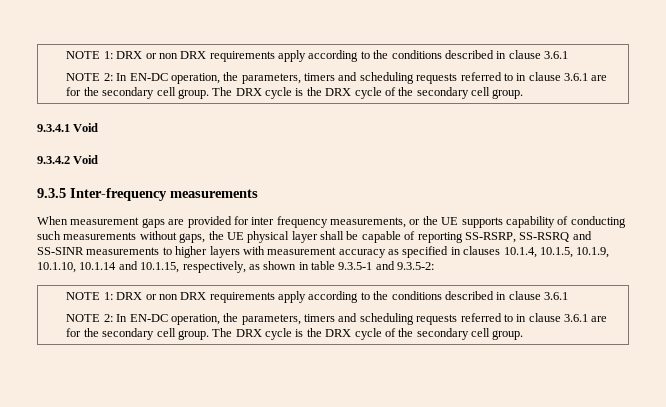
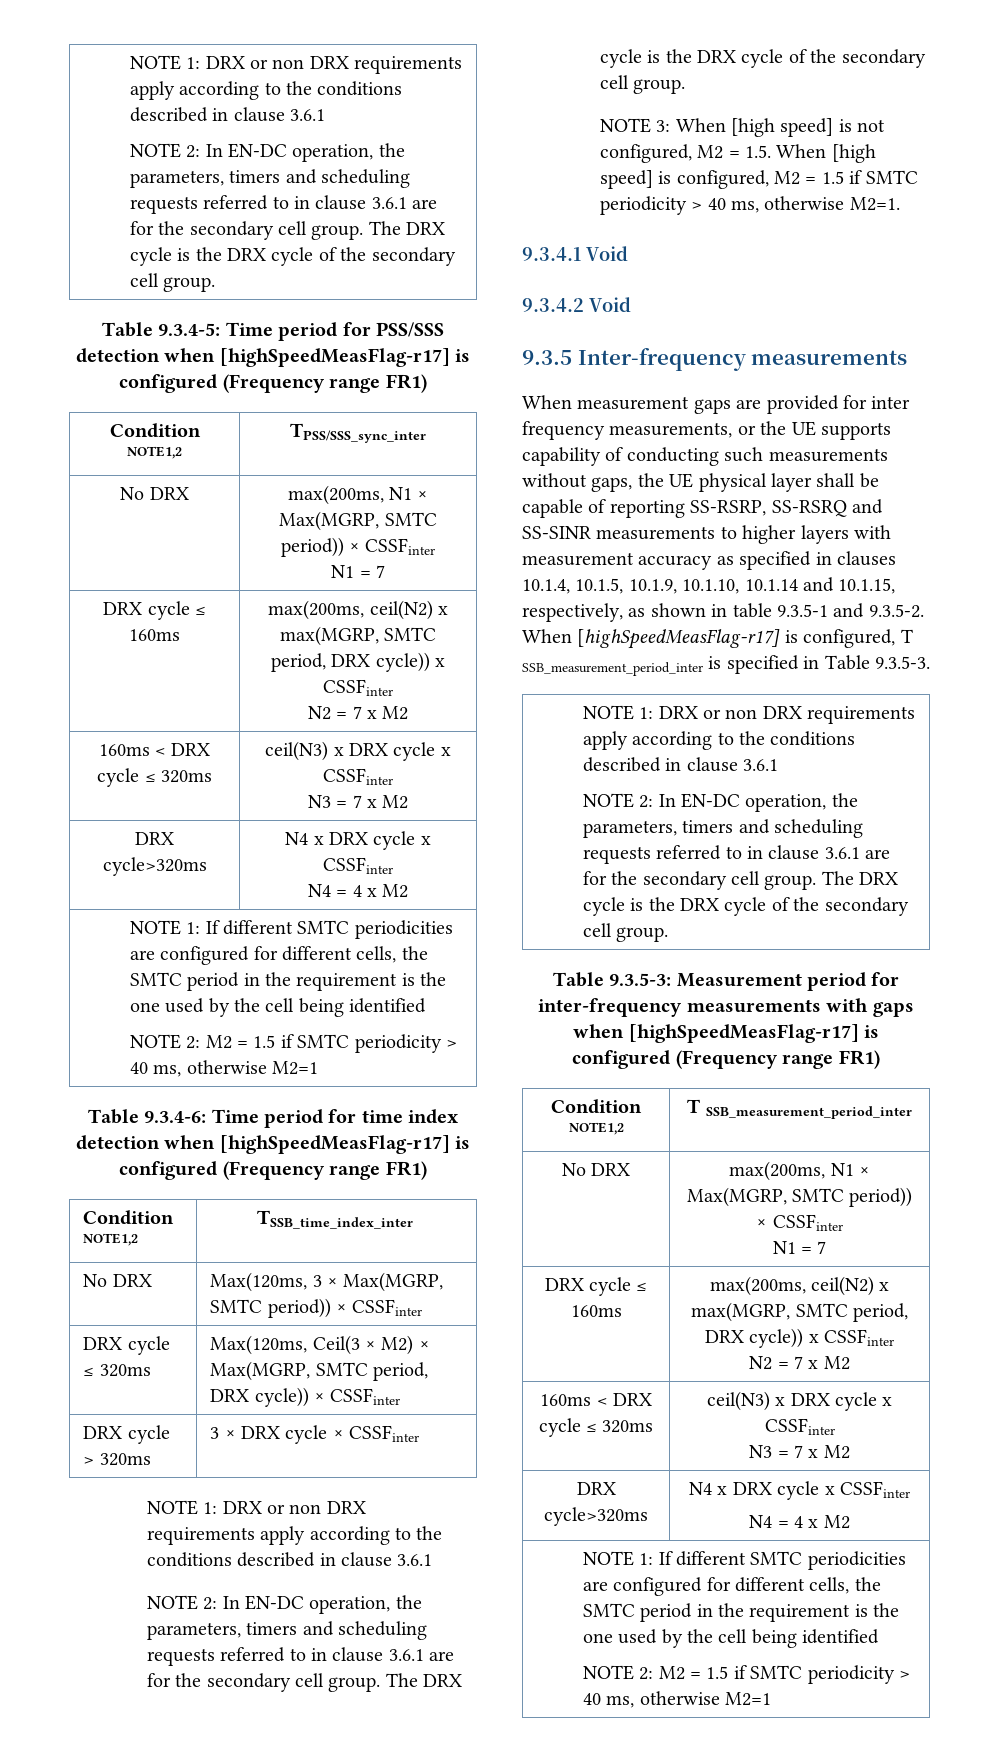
(524, 94) none -> [102,322,444,341] [75,348,471,367] [119,374,427,393] [109,423,201,438] [127,446,182,459] [290,423,426,443] [120,487,189,500] [287,485,429,505] [279,511,437,531] [280,537,436,557] [331,565,385,578] [103,601,206,620] [129,629,180,641] [268,600,448,620] [279,626,437,646] [270,652,446,672] [323,679,393,696] [307,706,409,720] [98,743,211,756] [97,768,212,787] [265,741,451,761] [323,768,393,785] [307,795,409,809] [135,832,174,845] [102,857,207,876] [285,831,431,850] [323,857,393,874] [307,884,409,898] [129,920,453,939] [129,946,428,965] [129,972,447,991] [129,998,427,1017] [129,1034,458,1053] [129,1060,319,1077] [87,1109,460,1128] [75,1135,471,1154] [119,1161,427,1180] [83,1210,175,1225] [83,1233,139,1246] [256,1210,413,1229] [83,1274,152,1287] [210,1272,444,1292] [210,1298,423,1318] [83,1336,170,1355] [83,1364,151,1377] [210,1335,430,1355] [210,1361,428,1381] [210,1387,401,1407] [83,1425,170,1444] [83,1453,151,1466] [210,1425,420,1444] [146,1500,366,1515] [146,1526,443,1545] [146,1552,433,1567] [146,1595,422,1614] [146,1621,428,1640] [146,1647,455,1666] [146,1673,463,1692] [599,49,926,68] [599,75,686,94] [599,118,886,137] [599,144,876,163] [599,170,918,189] [599,196,900,215] // Table 9.3.4-5: Time period for PSS/SSS detection when [highSpeedMeasFlag-r17] is configured (Frequency range FR1) // Condition NOTE1,2 | TPSS/SSS_sync_inter // No DRX | max(200ms, N1 × Max(MGRP, SMTC period)) × CSSFinter // N1 = 7 // DRX cycle ≤ 160ms | max(200ms, ceil(N2) x max(MGRP, SMTC period, DRX cycle)) x CSSFinter // N2 = 7 x M2 // 160ms < DRX cycle ≤ 320ms | ceil(N3) x DRX cycle x CSSFinter // N3 = 7 x M2 // DRX cycle>320ms | N4 x DRX cycle x CSSFinter // N4 = 4 x M2 // NOTE 1: If different SMTC periodicities are configured for different cells, the SMTC period in the requirement is the one used by the cell being identified // NOTE 2: M2 = 1.5 if SMTC periodicity > 40 ms, otherwise M2=1 // Table 9.3.4-6: Time period for time index detection when [highSpeedMeasFlag-r17] is configured (Frequency range FR1) // Condition NOTE1,2 | TSSB_time_index_inter // No DRX | Max(120ms, 3 × Max(MGRP, SMTC period)) × CSSFinter // DRX cycle ≤ 320ms | Max(120ms, Ceil(3 × M2) × Max(MGRP, SMTC period, DRX cycle)) × CSSFinter // DRX cycle > 320ms | 3 × DRX cycle × CSSFinter // NOTE 1: DRX or non DRX requirements apply according to the conditions described in clause 3.6.1 // NOTE 2: In EN-DC operation, the parameters, timers and scheduling requests referred to in clause 3.6.1 are for the secondary cell group. The DRX cycle is the DRX cycle of the secondary cell group. // NOTE 3: When [high speed] is not configured, M2 = 1.5. When [high speed] is configured, M2 = 1.5 if SMTC periodicity > 40 ms, otherwise M2=1.
[397,262,435,270] 9.3.5-2: -> [868,604,924,618] [522,629,913,649] [522,655,930,676] 9.3.5-2. When [highSpeedMeasFlag-r17] is configured, T SSB_measurement_period_inter is specified in Table 9.3.5-3.
(524, 335) none -> [552,972,900,991] [538,998,914,1017] [573,1024,879,1043] [572,1050,880,1069] [551,1099,642,1114] [568,1122,624,1135] [687,1099,912,1119] [561,1163,631,1176] [729,1161,870,1181] [686,1187,913,1207] [756,1214,843,1231] [772,1241,827,1254] [544,1277,648,1296] [570,1305,622,1317] [709,1276,890,1296] [691,1302,908,1322] [704,1328,895,1348] [749,1356,850,1370] [540,1393,652,1406] [538,1418,654,1437] [706,1391,893,1411] [764,1418,835,1435] [749,1445,850,1459] [576,1482,616,1495] [544,1507,648,1526] [689,1481,910,1500] [749,1515,850,1529] [582,1551,906,1570] [582,1577,881,1596] [582,1603,900,1622] [582,1629,880,1648] [582,1665,911,1684] [582,1691,772,1708] // Table 9.3.5-3: Measurement period for inter-frequency measurements with gaps when [highSpeedMeasFlag-r17] is configured (Frequency range FR1) // Condition NOTE1,2 | T SSB_measurement_period_inter // No DRX | max(200ms, N1 × Max(MGRP, SMTC period)) × CSSFinter // N1 = 7 // DRX cycle ≤ 160ms | max(200ms, ceil(N2) x max(MGRP, SMTC period, DRX cycle)) x CSSFinter // N2 = 7 x M2 // 160ms < DRX cycle ≤ 320ms | ceil(N3) x DRX cycle x CSSFinter // N3 = 7 x M2 // DRX cycle>320ms | N4 x DRX cycle x CSSFinter // N4 = 4 x M2 // NOTE 1: If different SMTC periodicities are configured for different cells, the SMTC period in the requirement is the one used by the cell being identified // NOTE 2: M2 = 1.5 if SMTC periodicity > 40 ms, otherwise M2=1

